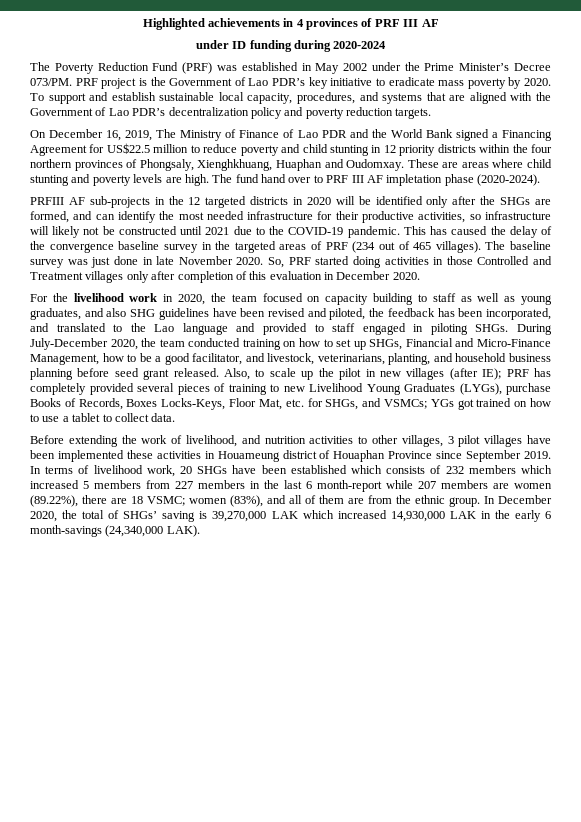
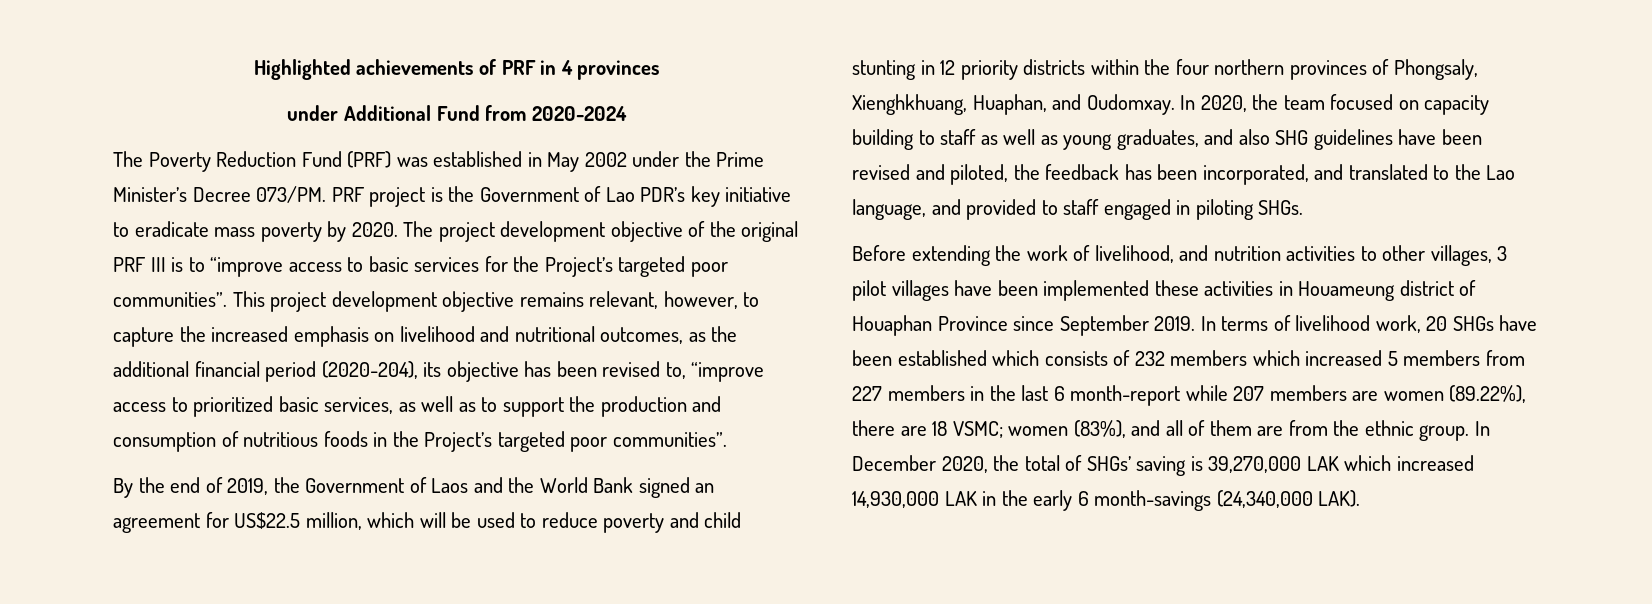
(280, 22) none -> [478,59,536,75] of PRF
[361,18,439,27] [195,40,331,52] of PRF III AF // under ID funding during -> [287,105,527,121] // under Additional Fund from
[30,92,551,104] [30,107,432,119] [30,129,347,141] To support and establish sustainable local capacity, procedures, and systems that are aligned with the Government of Lao PDR’s decentralization policy and poverty reduction targets. // On December 16, 2019, The Ministry of Finance of Lao PDR -> [403,221,799,242] [113,256,728,277] [113,291,760,312] [113,326,738,347] [113,361,765,382] [113,396,722,417] [113,431,727,452] [113,477,469,498] The project development objective of the original PRF III is to “improve access to basic services for the Project’s targeted poor communities”. This project development objective remains relevant, however, to capture the increased emphasis on livelihood and nutritional outcomes, as the additional financial period (2020-204), its objective has been revised to, “improve access to prioritized basic services, as well as to support the production and consumption of nutritious foods in the Project’s targeted poor communities”. // By the end of 2019, the Government of Laos
[491,130,552,141] [30,143,189,156] a Financing Agreement for US$22.5 million -> [695,483,715,493] [113,512,515,533] an agreement for US$22.5 million, which will be used
[275,159,322,171] Huaphan -> [972,94,1047,115] Huaphan,
[407,159,552,168] [30,174,540,186] [30,196,551,208] [30,211,552,223] [30,226,553,238] [30,241,551,253] [30,256,552,268] [30,271,420,283] [30,293,174,302] These are areas where child stunting and poverty levels are high. The fund hand over to PRF III AF impletation phase (2020-2024). // PRFIII AF sub-projects in the 12 targeted districts in 2020 will be identified only after the SHGs are formed, and can identify the most needed infrastructure for their productive activities, so infrastructure will likely not be constructed until 2021 due to the COVID-19 pandemic. This has caused the delay of the convergence baseline survey in the targeted areas of PRF (234 out of 465 villages). The baseline survey was just done in late November 2020. So, PRF started doing activities in those Controlled and Treatment villages only after completion of this evaluation in December 2020. // For the livelihood work in -> [1180,95,1196,110] In
[182,323,228,335] language -> [852,199,926,220] language,
[516,324,552,335] [30,338,551,350] [30,353,551,365] [30,368,552,380] [30,383,551,395] [30,398,551,410] [30,413,176,422] During July-December 2020, the team conducted training on how to set up SHGs, Financial and Micro-Finance Management, how to be a good facilitator, and livestock, veterinarians, planting, and household business planning before seed grant released. Also, to scale up the pilot in new villages (after IE); PRF has completely provided several pieces of training to new Livelihood Young Graduates (LYGs), purchase Books of Records, Boxes Locks-Keys, Floor Mat, etc. for SHGs, and VSMCs; YGs got trained on how to use a tablet to collect data. -> (1304, 207) none

